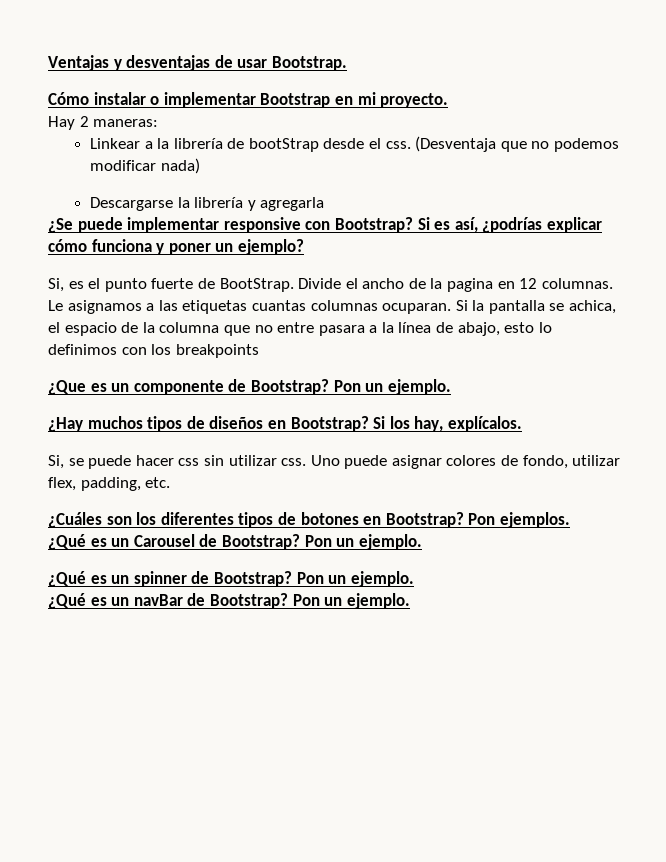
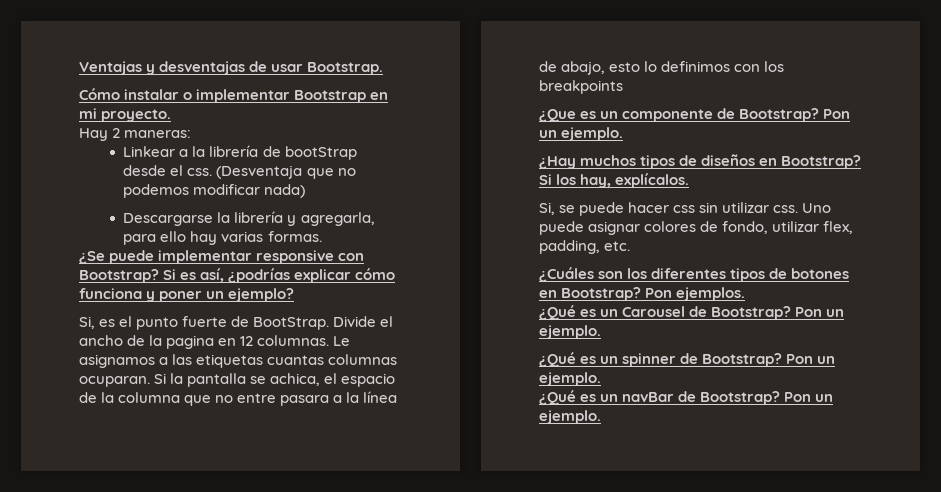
[260,197,325,211] agregarla -> [300,212,375,226] [123,231,322,245] agregarla, para ello hay varias formas.

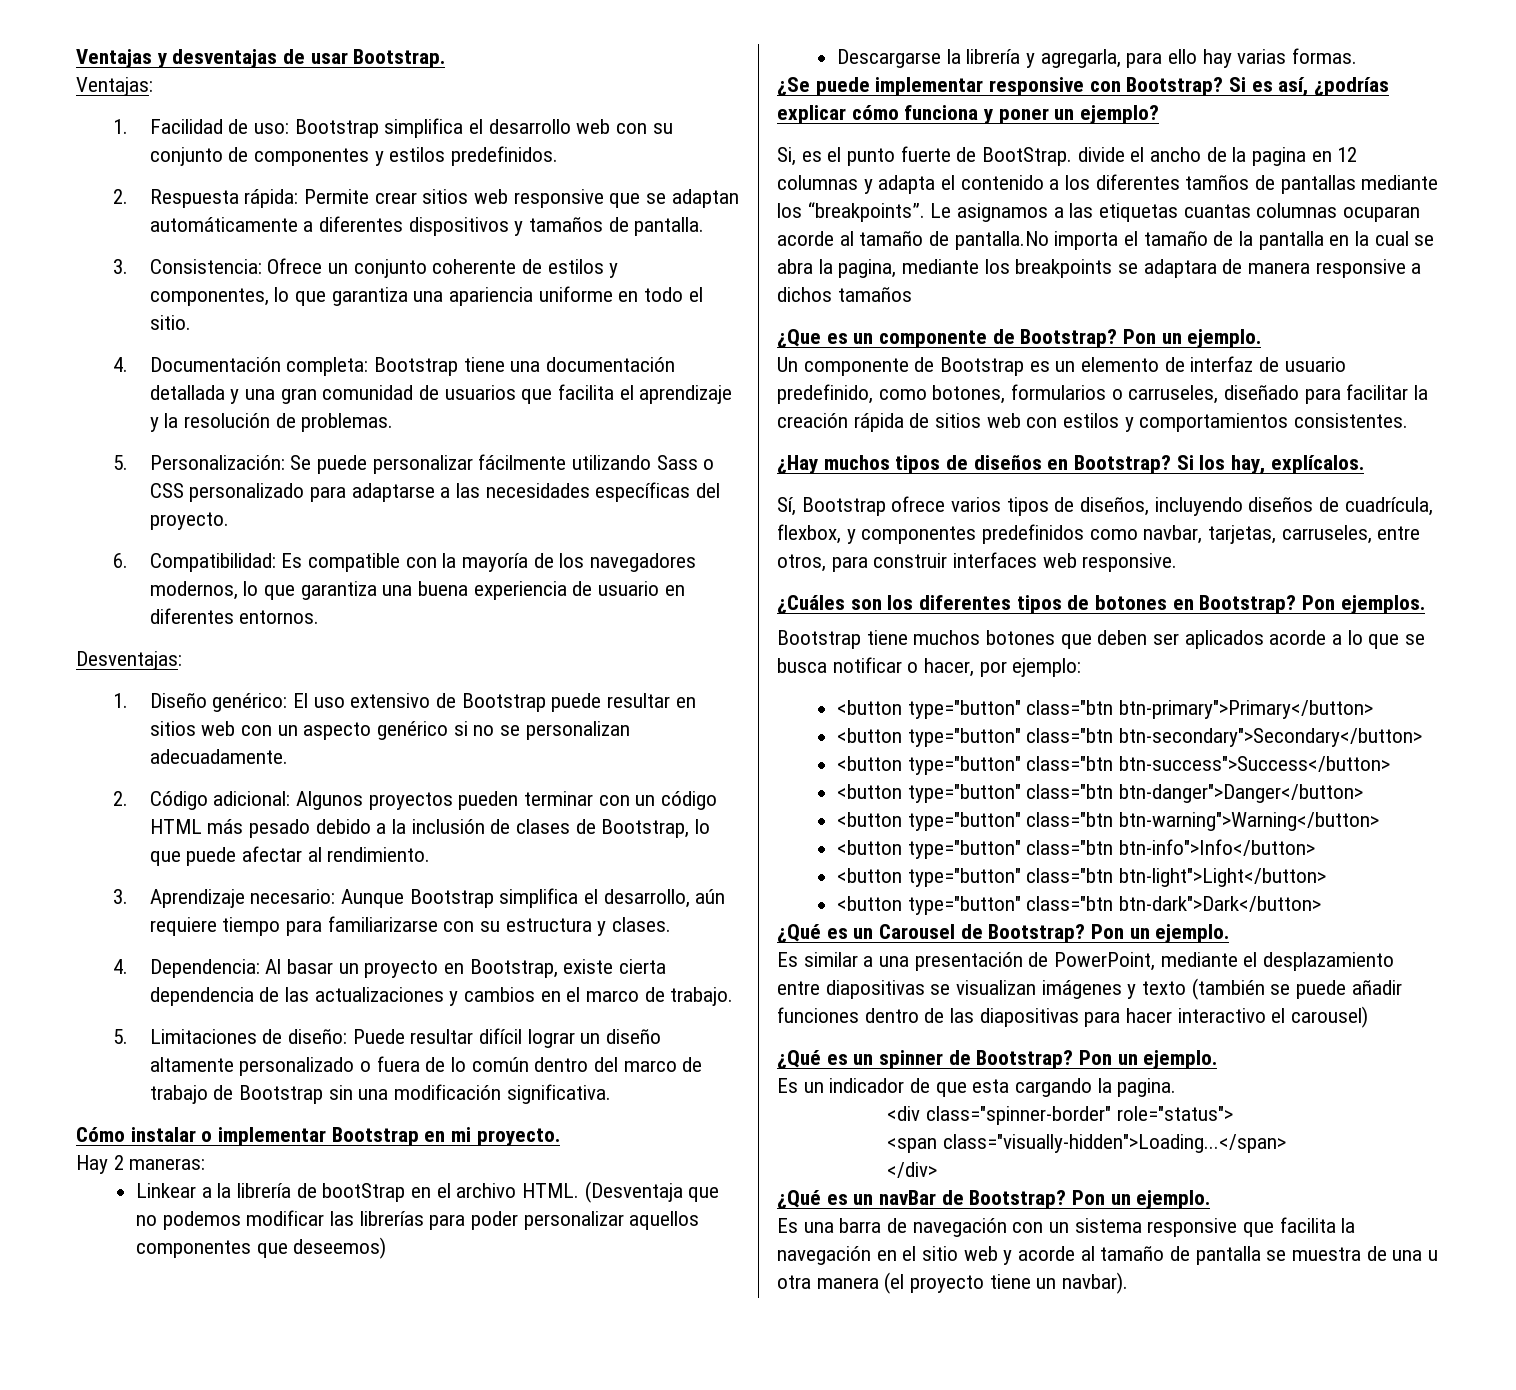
(384, 68) none -> [76,77,153,96] [112,118,673,138] [149,146,558,166] [112,189,739,208] [149,216,705,236] [112,258,619,278] [149,286,703,306] [149,315,191,330] [112,357,675,376] [149,384,733,404] [149,413,394,432] [112,454,715,474] [149,482,720,502] [149,512,229,530] [112,553,696,572] [149,581,685,600] [149,608,320,624] [76,651,182,670] [112,693,696,712] [149,721,630,740] [149,749,288,764] [112,791,717,810] [149,819,710,838] [149,846,431,866] [112,888,726,908] [149,916,671,936] [112,959,666,978] [149,987,734,1006] [112,1028,661,1048] [149,1056,703,1076] [149,1084,611,1104] // Ventajas: // 1. Facilidad de uso: Bootstrap simplifica el desarrollo web con su conjunto de componentes y estilos predefinidos. // 2. Respuesta rápida: Permite crear sitios web responsive que se adaptan automáticamente a diferentes dispositivos y tamaños de pantalla. // 3. Consistencia: Ofrece un conjunto coherente de estilos y componentes, lo que garantiza una apariencia uniforme en todo el sitio. // 4. Documentación completa: Bootstrap tiene una documentación detallada y una gran comunidad de usuarios que facilita el aprendizaje y la resolución de problemas. // 5. Personalización: Se puede personalizar fácilmente utilizando Sass o CSS personalizado para adaptarse a las necesidades específicas del proyecto. // 6. Compatibilidad: Es compatible con la mayoría de los navegadores modernos, lo que garantiza una buena experiencia de usuario en diferentes entornos. // Desventajas: // 1. Diseño genérico: El uso extensivo de Bootstrap puede resultar en sitios web con un aspecto genérico si no se personalizan adecuadamente. // 2. Código adicional: Algunos proyectos pueden terminar con un código HTML más pesado debido a la inclusión de clases de Bootstrap, lo que puede afectar al rendimiento. // 3. Aprendizaje necesario: Aunque Bootstrap simplifica el desarrollo, aún requiere tiempo para familiarizarse con su estructura y clases. // 4. Dependencia: Al basar un proyecto en Bootstrap, existe cierta dependencia de las actualizaciones y cambios en el marco de trabajo. // 5. Limitaciones de diseño: Puede resultar difícil lograr un diseño altamente personalizado o fuera de lo común dentro del marco de trabajo de Bootstrap sin una modificación significativa.
[123,165,213,176] desde el css. -> [410,1183,579,1198] en el archivo HTML.
[264,184,306,198] nada) -> [329,1211,700,1230] [135,1237,387,1259] las librerías para poder personalizar aquellos componentes que deseemos)
[333,316,377,327] Divide -> [1077,147,1125,162] divide
[257,335,330,346] columnas. -> [777,174,1439,194] [777,202,925,222] columnas y adapta el contenido a los diferentes tamños de pantallas mediante los “breakpoints”.
[79,373,396,387] [79,391,398,406] [539,61,785,75] [539,80,623,94] ocuparan. Si la pantalla se achica, el espacio de la columna que no entre pasara a la línea de abajo, esto lo definimos con los breakpoints -> [1343,206,1421,222] [777,231,1435,250] [777,259,1422,278] [777,287,912,302] ocuparan acorde al tamaño de pantalla.No importa el tamaño de la pantalla en la cual se abra la pagina, mediante los breakpoints se adaptara de manera responsive a dichos tamaños
(624, 134) none -> [777,356,1346,376] [777,384,1429,404] [777,413,1409,432] // Un componente de Bootstrap es un elemento de interfaz de usuario predefinido, como botones, formularios o carruseles, diseñado para facilitar la creación rápida de sitios web con estilos y comportamientos consistentes.
[539,202,832,216] [539,221,854,235] [539,240,631,254] Si, se puede hacer css sin utilizar css. Uno puede asignar colores de fondo, utilizar flex, padding, etc. -> [777,496,1433,516] [777,524,1421,544] [777,552,1178,572] Sí, Bootstrap ofrece varios tipos de diseños, incluyendo diseños de cuadrícula, flexbox, y componentes predefinidos como navbar, tarjetas, carruseles, entre otros, para construir interfaces web responsive.
(746, 294) none -> [777,630,1426,649] [777,657,1082,677] [836,700,1373,719] [836,728,1422,747] [836,756,1390,775] [836,784,1363,803] [836,812,1379,831] [836,839,1315,859] [836,868,1326,887] [836,896,1321,915] // Bootstrap tiene muchos botones que deben ser aplicados acorde a lo que se busca notificar o hacer, por ejemplo: // <button type="button" class="btn btn-primary">Primary</button> // <button type="button" class="btn btn-secondary">Secondary</button> // <button type="button" class="btn btn-success">Success</button> // <button type="button" class="btn btn-danger">Danger</button> // <button type="button" class="btn btn-warning">Warning</button> // <button type="button" class="btn btn-info">Info</button> // <button type="button" class="btn btn-light">Light</button> // <button type="button" class="btn btn-dark">Dark</button>
(601, 332) none -> [777,952,1395,971] [777,978,1402,1000] [777,1006,1369,1028] // Es similar a una presentación de PowerPoint, mediante el desplazamiento entre diapositivas se visualizan imágenes y texto (también se puede añadir funciones dentro de las diapositivas para hacer interactivo el carousel)
(601, 379) none -> [777,1078,1177,1097] [887,1106,1233,1125] [887,1134,1286,1153] [887,1162,938,1178] // Es un indicador de que esta cargando la pagina. // <div class="spinner-border" role="status"> // <span class="visually-hidden">Loading...</span> // </div>
(601, 417) none -> [777,1217,1356,1237] [777,1246,1439,1265] [777,1272,1129,1294] // Es una barra de navegación con un sistema responsive que facilita la navegación en el sitio web y acorde al tamaño de pantalla se muestra de una u otra manera (el proyecto tiene un navbar).

